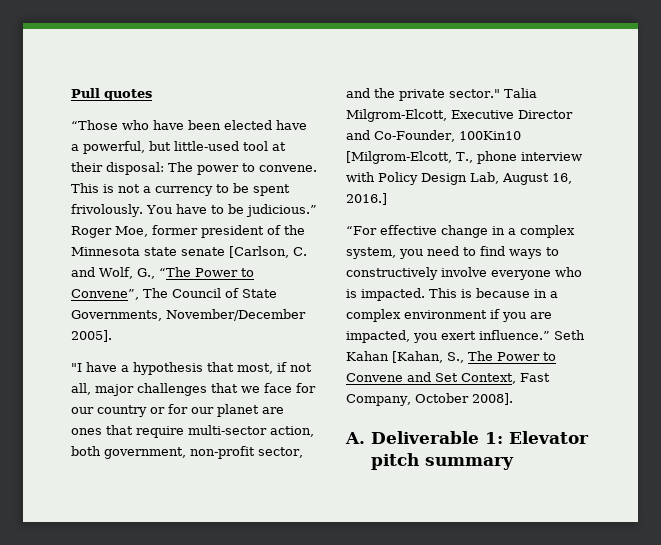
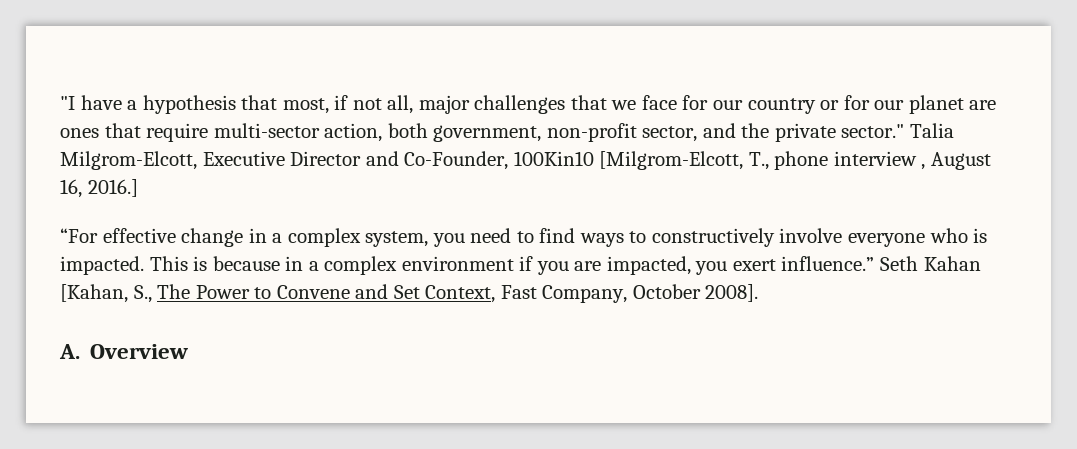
[71,88,152,101] [71,120,307,130] [71,141,286,154] [71,162,317,175] [71,183,290,196] [71,204,317,217] [71,225,305,238] [71,246,307,258] [71,267,254,279] [71,288,277,300] [71,309,306,321] [71,330,112,342] Pull quotes // “Those who have been elected have a powerful, but little-used tool at their disposal: The power to convene. This is not a currency to be spent frivolously. You have to be judicious.” Roger Moe, former president of the Minnesota state senate [Carlson, C. and Wolf, G., “The Power to Convene”, The Council of State Governments, November/December 2005]. // -> (60, 103) none
[346,172,499,185] with Policy Design Lab, -> [921,164,926,170] ,
[371,431,590,444] [371,453,515,470] Deliverable 1: Elevator pitch summary -> [90,344,189,359] Overview

